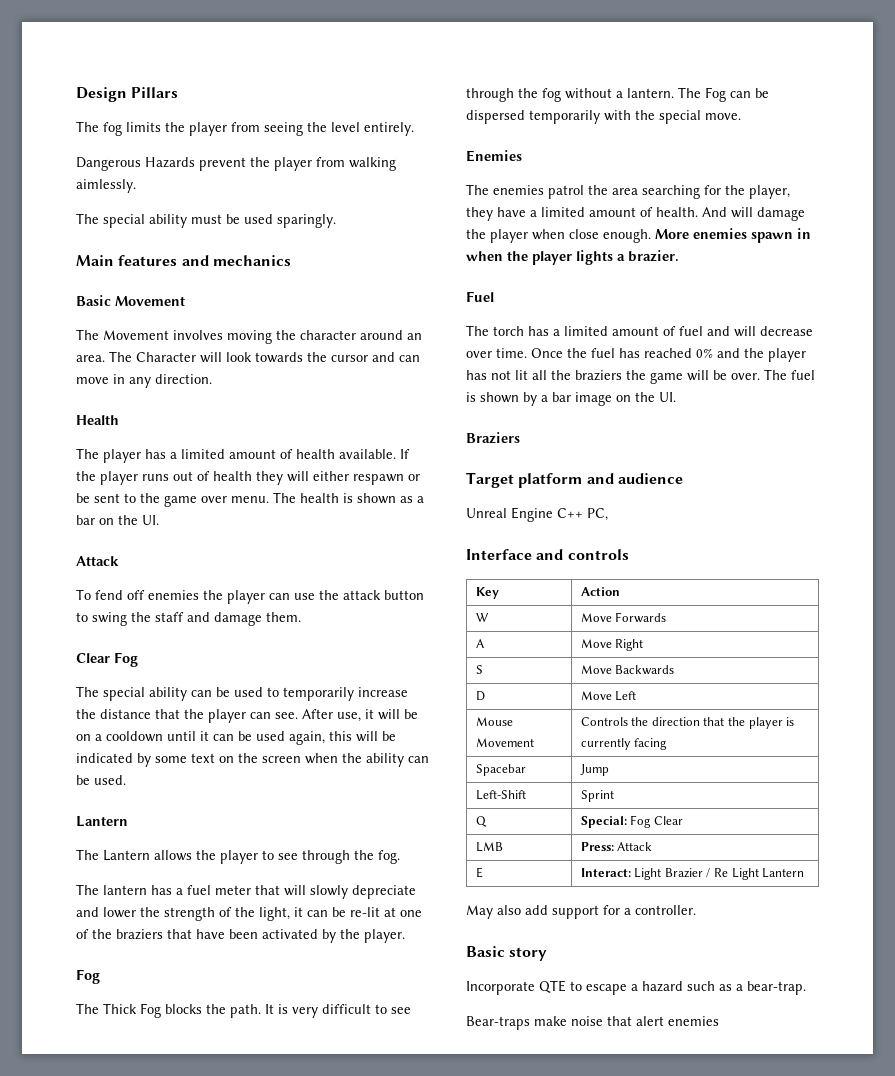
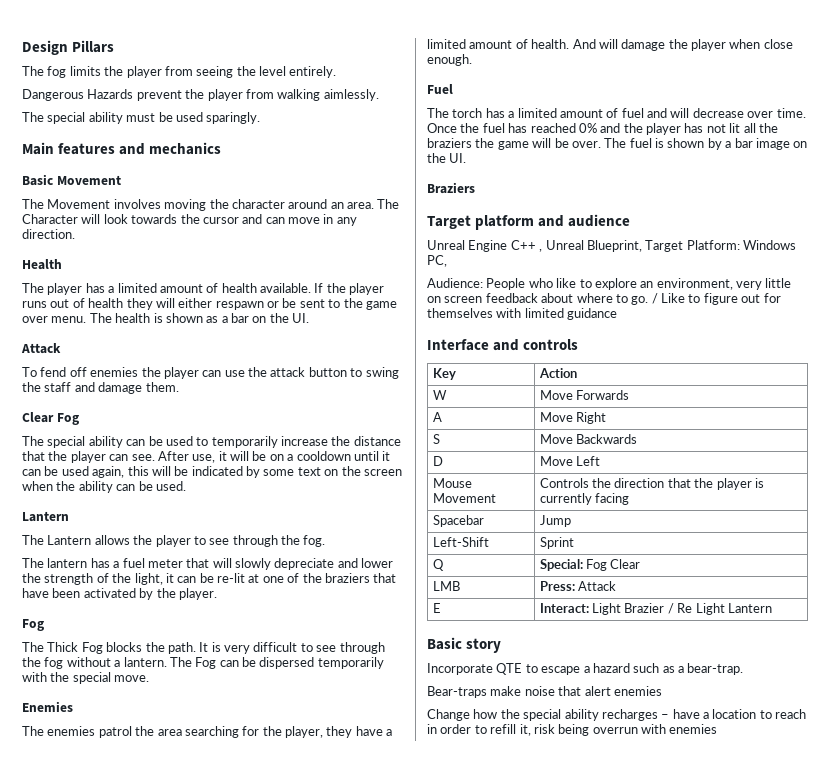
[655,228,811,243] [466,250,679,265] More enemies spawn in when the player lights a brazier. -> (472, 60) none
[587,508,608,521] PC, -> [539,240,796,252] [427,255,447,267] [427,278,792,290] [427,293,781,305] [427,308,618,320] , Unreal Blueprint, Target Platform: Windows PC, // Audience: People who like to explore an environment, very little on screen feedback about where to go. / Like to figure out for themselves with limited guidance
[466,905,696,919] // May also add support for a controller. -> (772, 608) none
(719, 1021) none -> [427,709,807,721] [427,724,718,736] // Change how the special ability recharges – have a location to reach in order to refill it, risk being overrun with enemies

